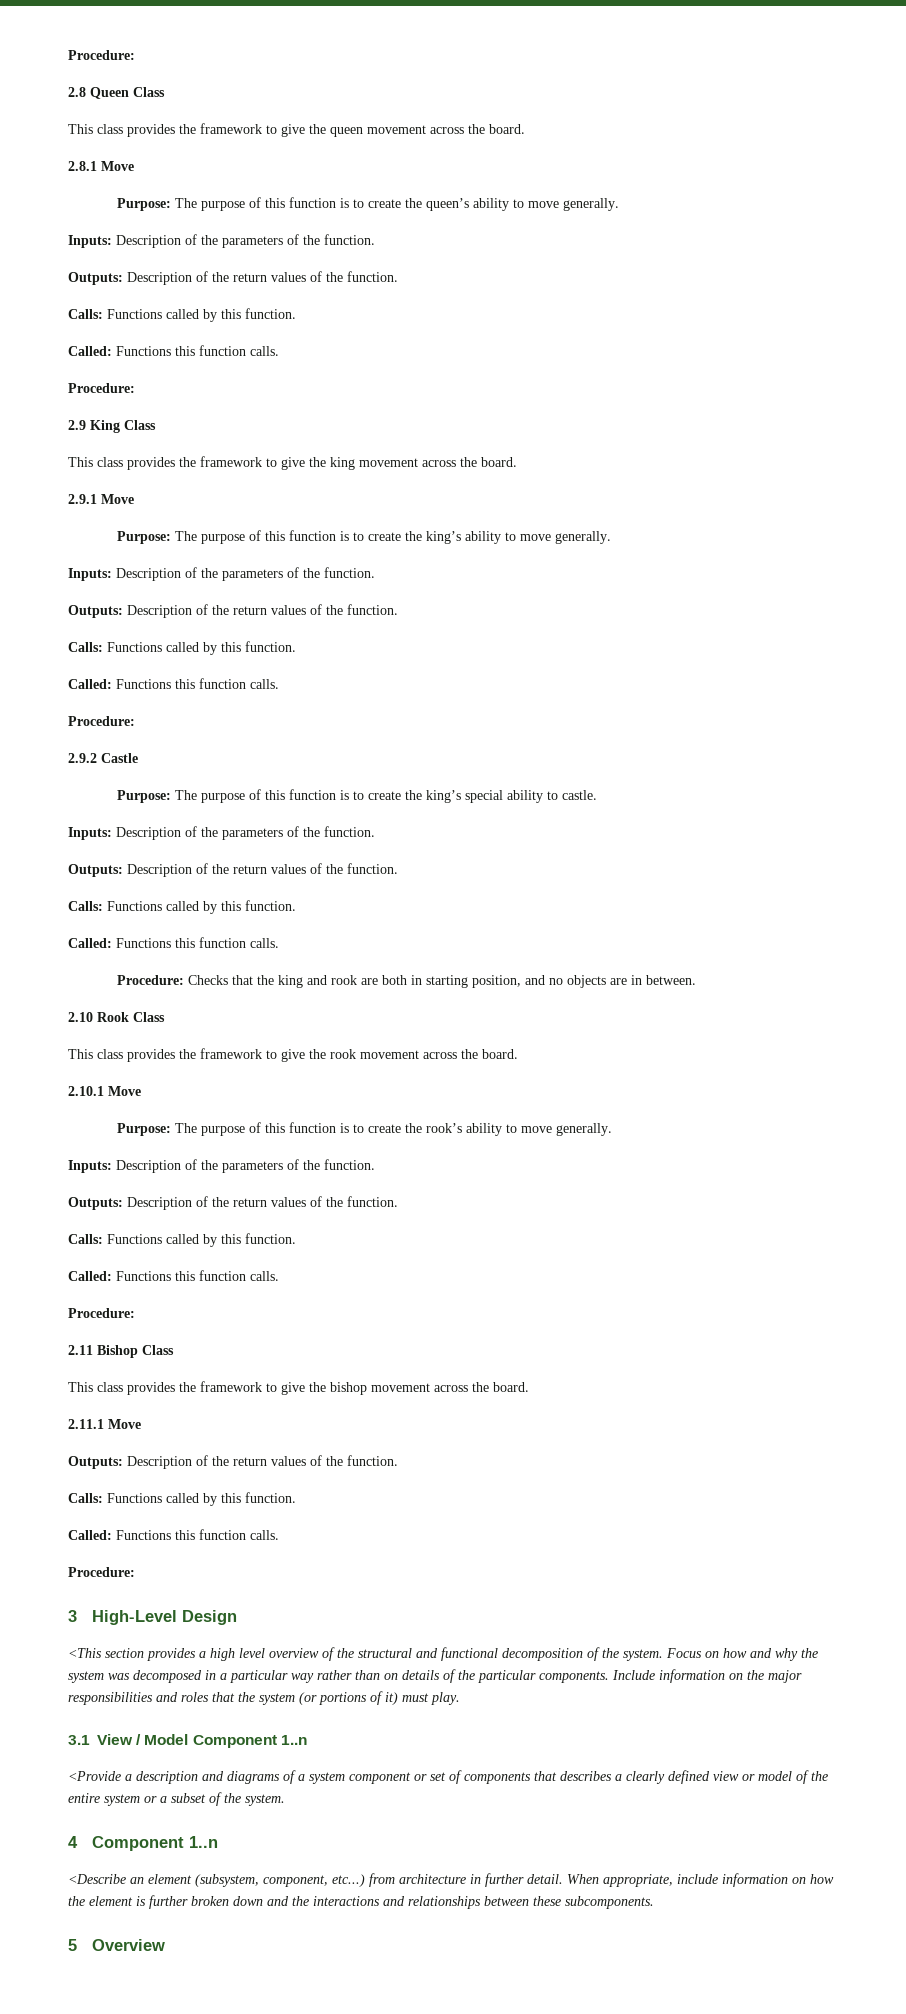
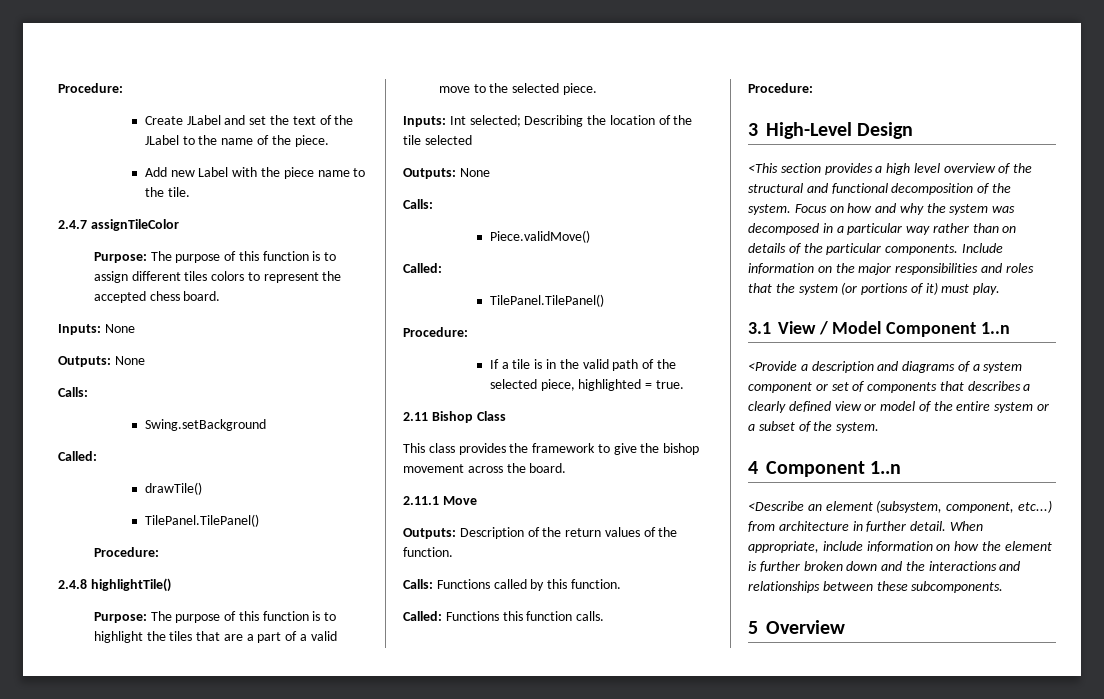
[68,50,135,60] [68,87,165,99] [68,123,525,137] [68,161,134,171] [116,197,619,211] [68,234,375,248] [68,271,398,285] [68,308,296,322] [68,345,279,356] [68,383,135,393] [68,420,156,433] [68,456,517,470] [68,494,134,504] [116,530,611,544] [68,567,375,581] [68,604,398,618] [68,641,296,655] [68,678,279,689] [68,716,135,726] [68,753,138,763] [116,789,597,803] [68,826,375,840] [68,863,398,877] [68,900,296,914] [68,937,279,948] [116,975,696,988] [68,1012,165,1022] [68,1048,518,1062] [68,1086,141,1096] [116,1122,612,1136] [68,1159,375,1173] [68,1196,398,1210] [68,1233,296,1247] [68,1270,279,1281] [68,1308,135,1318] Procedure: // 2.8 Queen Class // This class provides the framework to give the queen movement across the board. // 2.8.1 Move // Purpose: The purpose of this function is to create the queen’s ability to move generally. // Inputs: Description of the parameters of the function. // Outputs: Description of the return values of the function. // Calls: Functions called by this function. // Called: Functions this function calls. // Procedure: // 2.9 King Class // This class provides the framework to give the king movement across the board. // 2.9.1 Move // Purpose: The purpose of this function is to create the king’s ability to move generally. // Inputs: Description of the parameters of the function. // Outputs: Description of the return values of the function. // Calls: Functions called by this function. // Called: Functions this function calls. // Procedure: // 2.9.2 Castle // Purpose: The purpose of this function is to create the king’s special ability to castle. // Inputs: Description of the parameters of the function. // Outputs: Description of the return values of the function. // Calls: Functions called by this function. // Called: Functions this function calls. // Procedure: Checks that the king and rook are both in starting position, and no objects are in between. // 2.10 Rook Class // This class provides the framework to give the rook movement across the board. // 2.10.1 Move // Purpose: The purpose of this function is to create the rook’s ability to move generally. // Inputs: Description of the parameters of the function. // Outputs: Description of the return values of the function. // Calls: Functions called by this function. // Called: Functions this function calls. // Procedure: -> [58,83,123,93] [144,115,354,125] [144,135,329,147] [144,167,366,179] [144,187,190,197] [58,219,179,231] [93,251,337,263] [93,271,342,283] [93,291,221,303] [58,324,135,335] [58,356,145,367] [58,387,88,397] [144,419,266,431] [58,451,97,461] [144,482,202,495] [144,514,259,527] [93,547,159,557] [58,578,171,592] [93,611,337,623] [93,631,337,643] [438,83,597,95] [403,115,693,127] [403,135,472,145] [403,168,490,179] [403,199,433,209] [489,230,590,243] [403,263,442,273] [489,294,604,307] [403,327,468,337] [489,359,676,371] [489,379,685,391] Procedure: // Create JLabel and set the text of the JLabel to the name of the piece. // Add new Label with the piece name to the tile. // 2.4.7 assignTileColor // Purpose: The purpose of this function is to assign different tiles colors to represent the accepted chess board. // Inputs: None // Outputs: None // Calls: // Swing.setBackground // Called: // drawTile() // TilePanel.TilePanel() // Procedure: // 2.4.8 highlightTile() // Purpose: The purpose of this function is to highlight the tiles that are a part of a valid move to the selected piece. // Inputs: Int selected; Describing the location of the tile selected // Outputs: None // Calls: // Piece.validMove() // Called: // TilePanel.TilePanel() // Procedure: // If a tile is in the valid path of the selected piece, highlighted = true.

